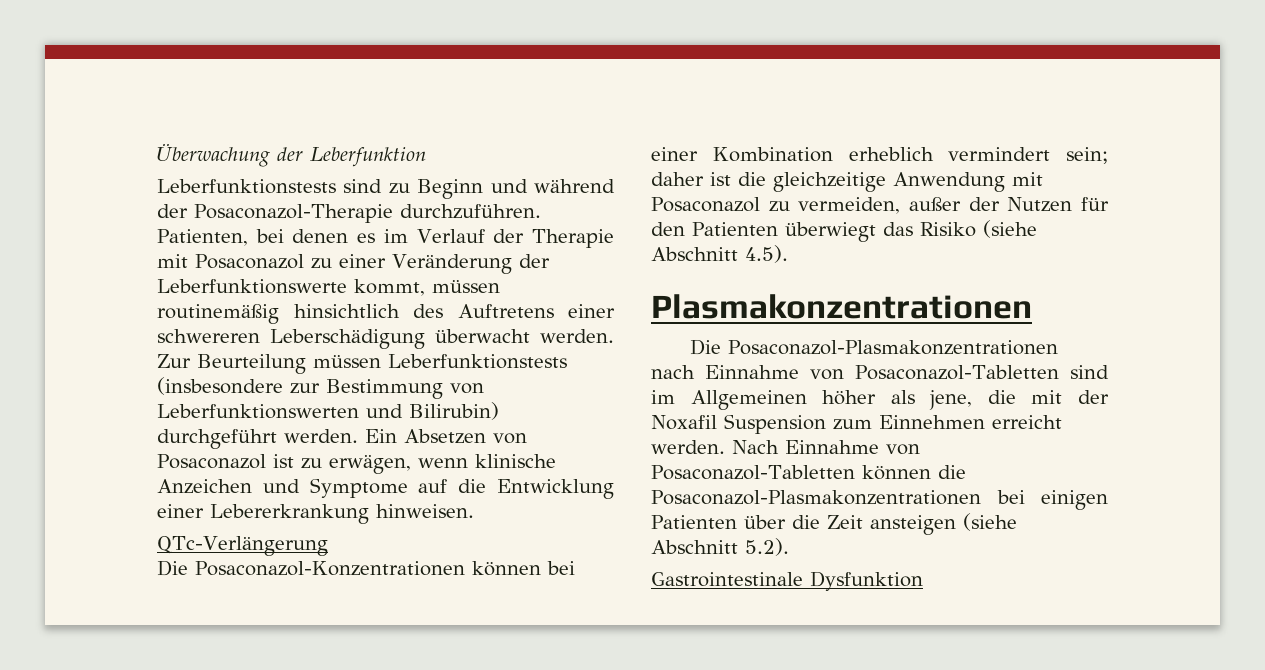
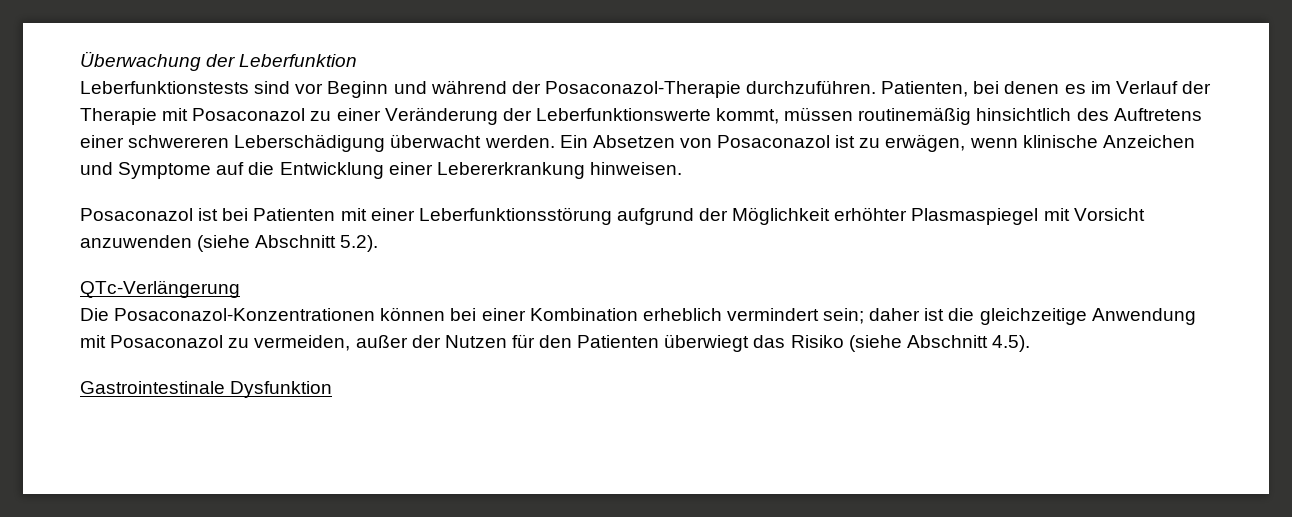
[388,183,410,194] zu -> [295,83,324,94] vor
[157,354,567,374] [157,377,484,399] [157,402,499,420] [157,429,358,449] Zur Beurteilung müssen Leberfunktionstests (insbesondere zur Bestimmung von Leberfunktionswerten und Bilirubin) durchgeführt werden. -> (555, 141) none
(474, 511) none -> [80,207,1145,225] [80,235,379,252] // Posaconazol ist bei Patienten mit einer Leberfunktionsstörung aufgrund der Möglichkeit erhöhter Plasmaspiegel mit Vorsicht anzuwenden (siehe Abschnitt 5.2).
[651,294,1032,319] [690,339,1059,355] [651,365,1109,380] [651,390,1109,410] [651,414,1062,434] [651,440,920,455] [651,465,966,480] [651,490,1108,510] [651,513,1017,535] [651,538,789,556] // Plasmakonzentrationen // Die Posaconazol-Plasmakonzentrationen nach Einnahme von Posaconazol-Tabletten sind im Allgemeinen höher als jene, die mit der Noxafil Suspension zum Einnehmen erreicht werden. Nach Einnahme von Posaconazol-Tabletten können die Posaconazol-Plasmakonzentrationen bei einigen Patienten über die Zeit ansteigen (siehe Abschnitt 5.2). -> (1030, 343) none

